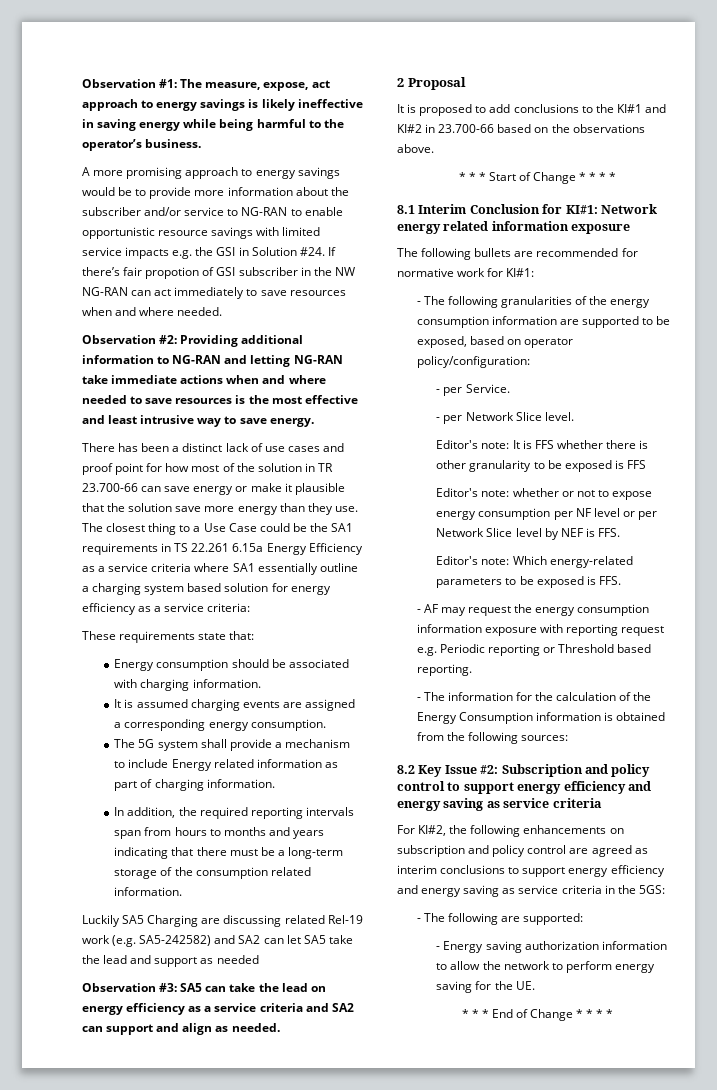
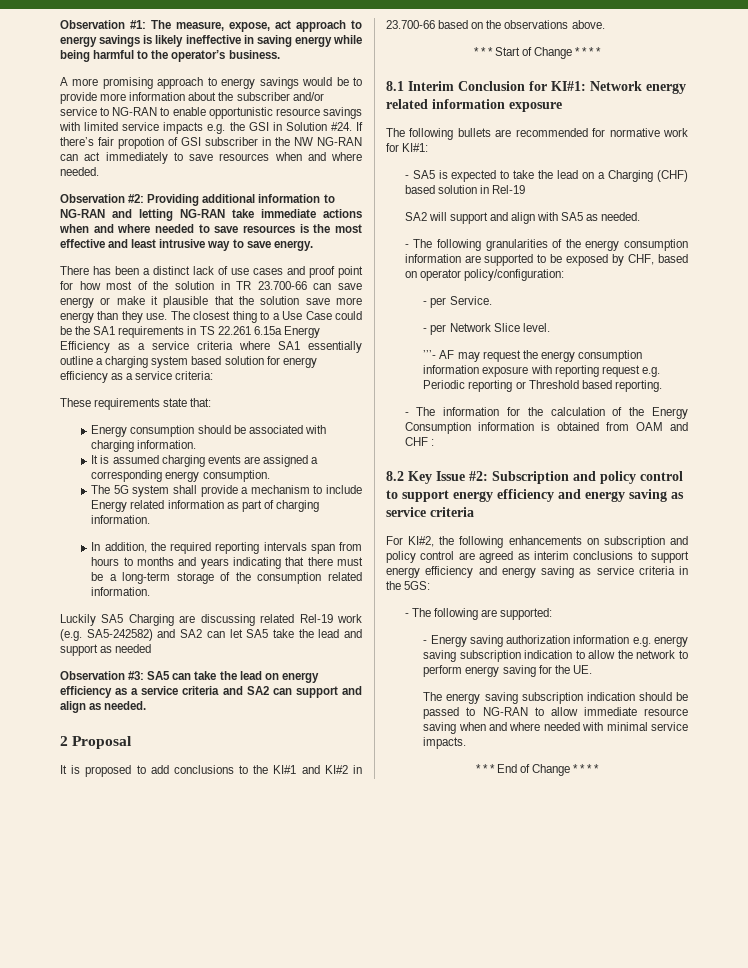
(535, 272) none -> [404,170,688,182] [404,185,525,194] [404,212,641,224] // - SA5 is expected to take the lead on a Charging (CHF) based solution in Rel-19 // SA2 will support and align with SA5 as needed.
[416,336,467,348] exposed, -> [566,254,655,266] exposed by CHF,
[436,440,649,449] [436,460,646,472] [436,488,652,500] [436,508,657,520] [436,528,620,540] [436,556,633,568] [436,576,621,588] [416,609,421,613] Editor's note: It is FFS whether there is other granularity to be exposed is FFS // Editor's note: whether or not to expose energy consumption per NF level or per Network Slice level by NEF is FFS. // Editor's note: Which energy-related parameters to be exposed is FFS. // - -> [423,350,437,359] ’’’-
[446,732,568,744] the following sources: -> [635,422,688,431] [404,437,434,446] OAM and CHF :
(667, 945) none -> [632,636,688,647] [423,650,573,662] e.g. energy saving subscription indication
(535, 985) none -> [423,692,688,704] [423,707,688,719] [423,722,688,734] [423,737,467,749] // The energy saving subscription indication should be passed to NG-RAN to allow immediate resource saving when and where needed with minimal service impacts.

